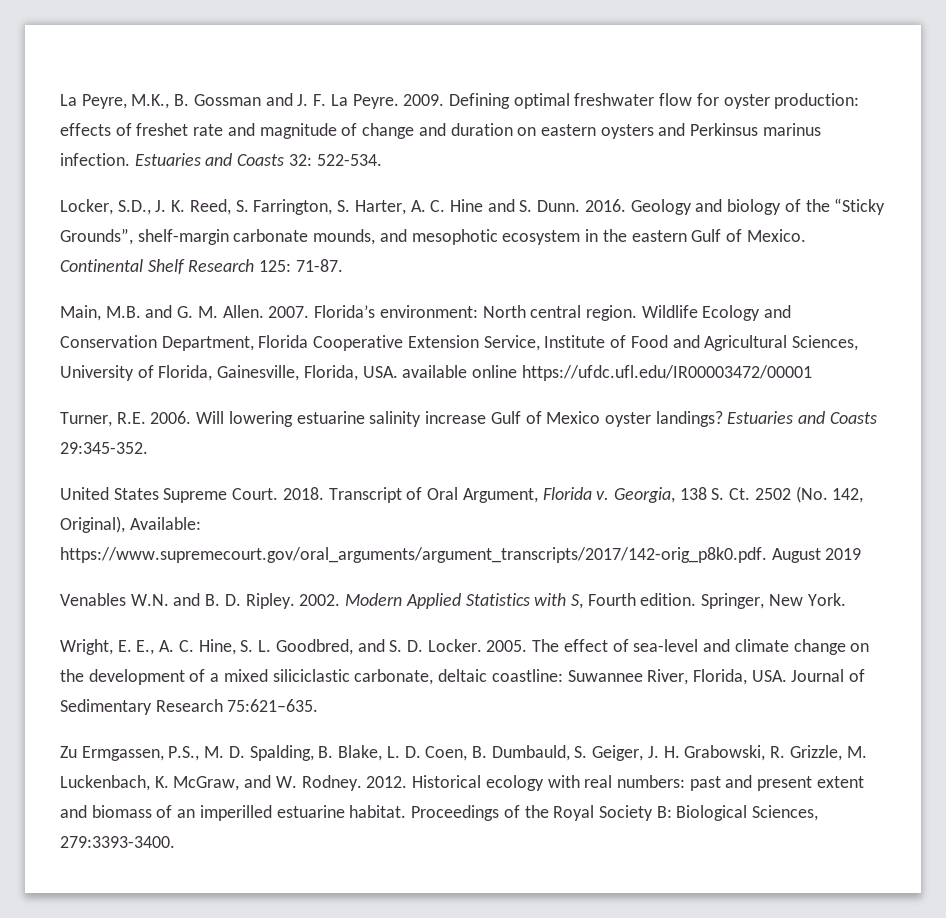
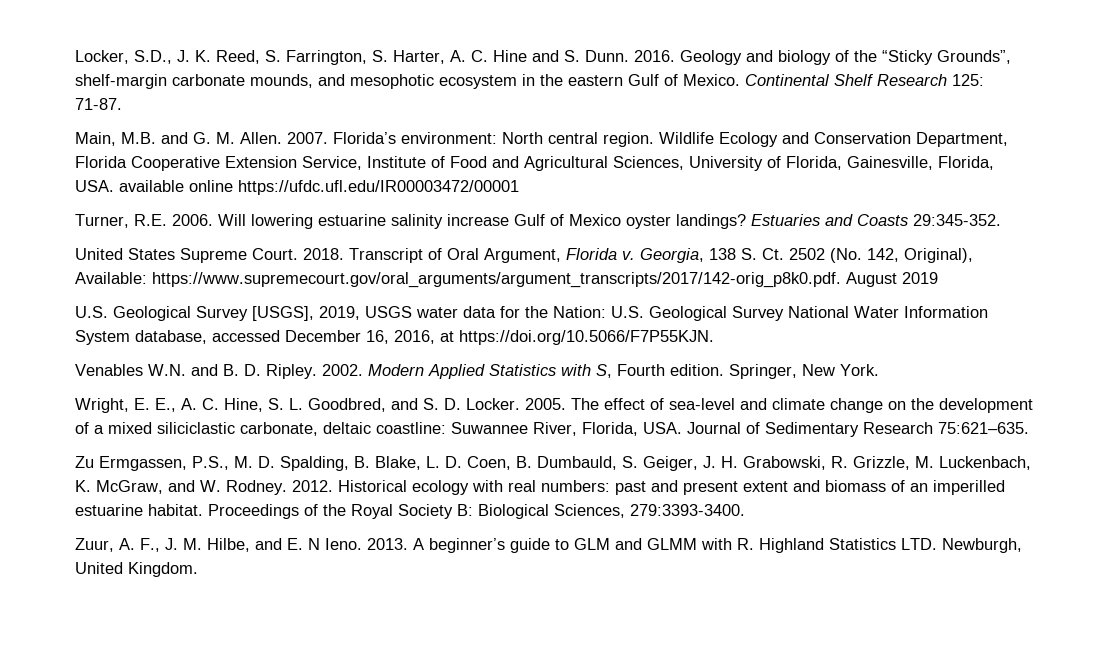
[60,93,860,109] [60,123,821,139] [60,153,382,166] La Peyre, M.K., B. Gossman and J. F. La Peyre. 2009. Defining optimal freshwater flow for oyster production: effects of freshet rate and magnitude of change and duration on eastern oysters and Perkinsus marinus infection. Estuaries and Coasts 32: 522-534. // -> (75, 57) none
(862, 554) none -> [75,306,988,321] [75,330,714,345] // U.S. Geological Survey [USGS], 2019, USGS water data for the Nation: U.S. Geological Survey National Water Information System database, accessed December 16, 2016, at https://doi.org/10.5066/F7P55KJN.
(175, 842) none -> [75,538,1022,553] [75,562,198,577] // Zuur, A. F., J. M. Hilbe, and E. N Ieno. 2013. A beginner’s guide to GLM and GLMM with R. Highland Statistics LTD. Newburgh, United Kingdom.

